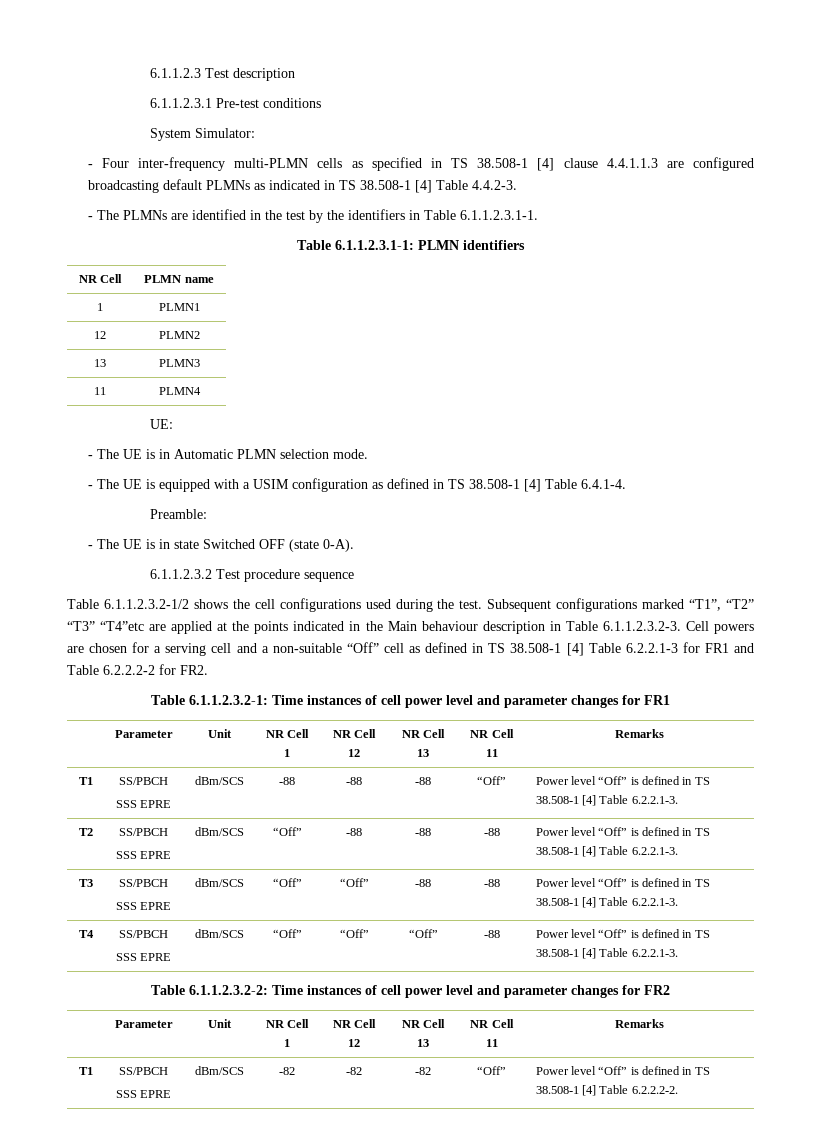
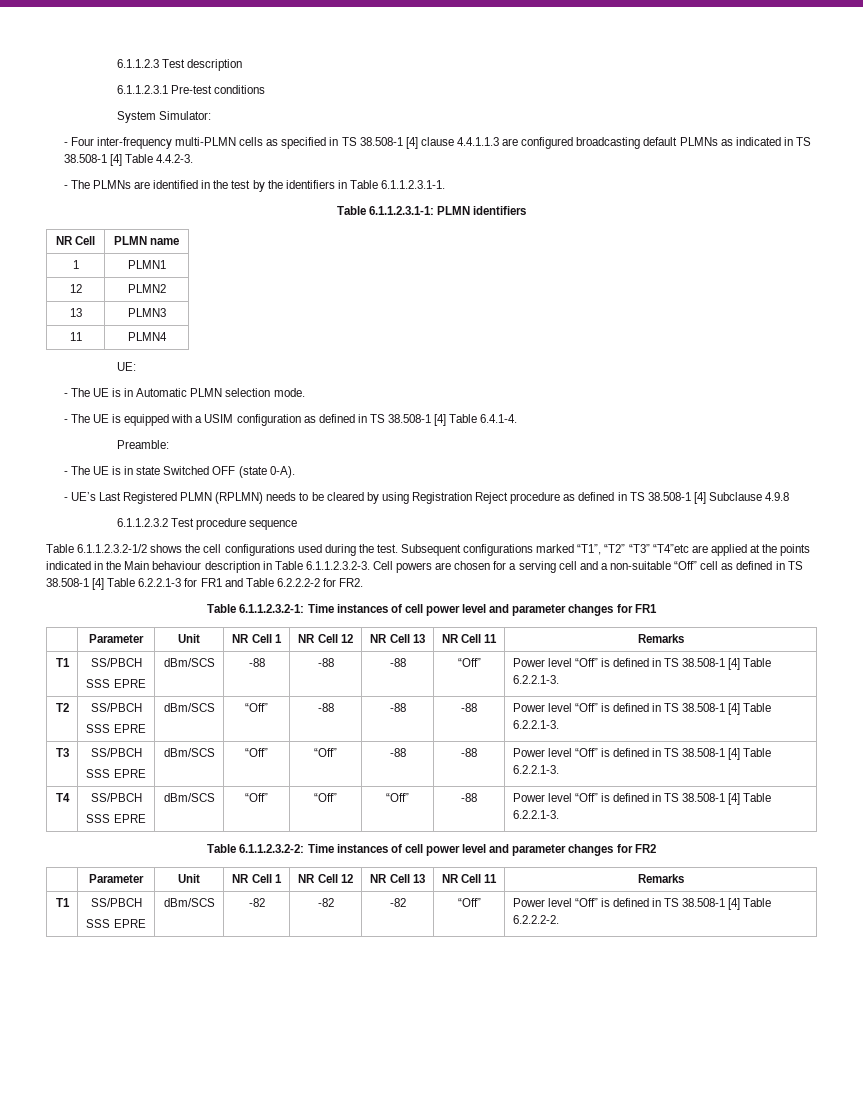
(354, 545) none -> [63,492,790,504] // - UE’s Last Registered PLMN (RPLMN) needs to be cleared by using Registration Reject procedure as defined in TS 38.508-1 [4] Subclause 4.9.8

